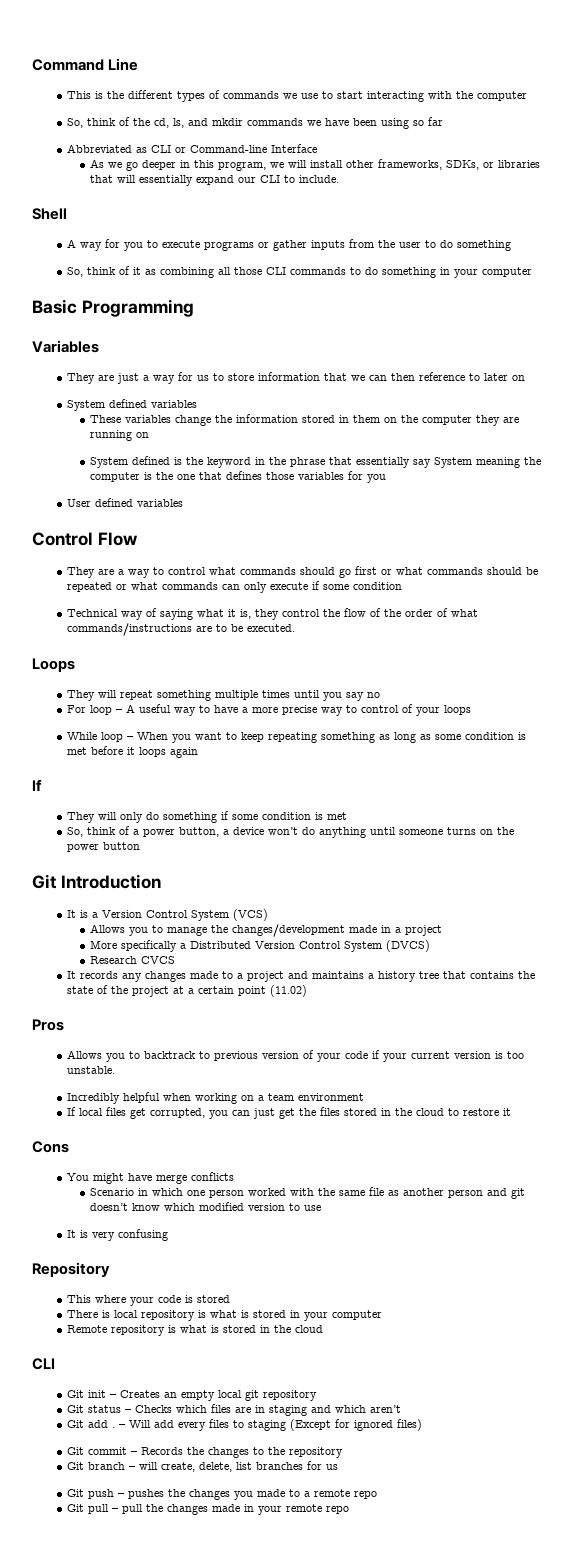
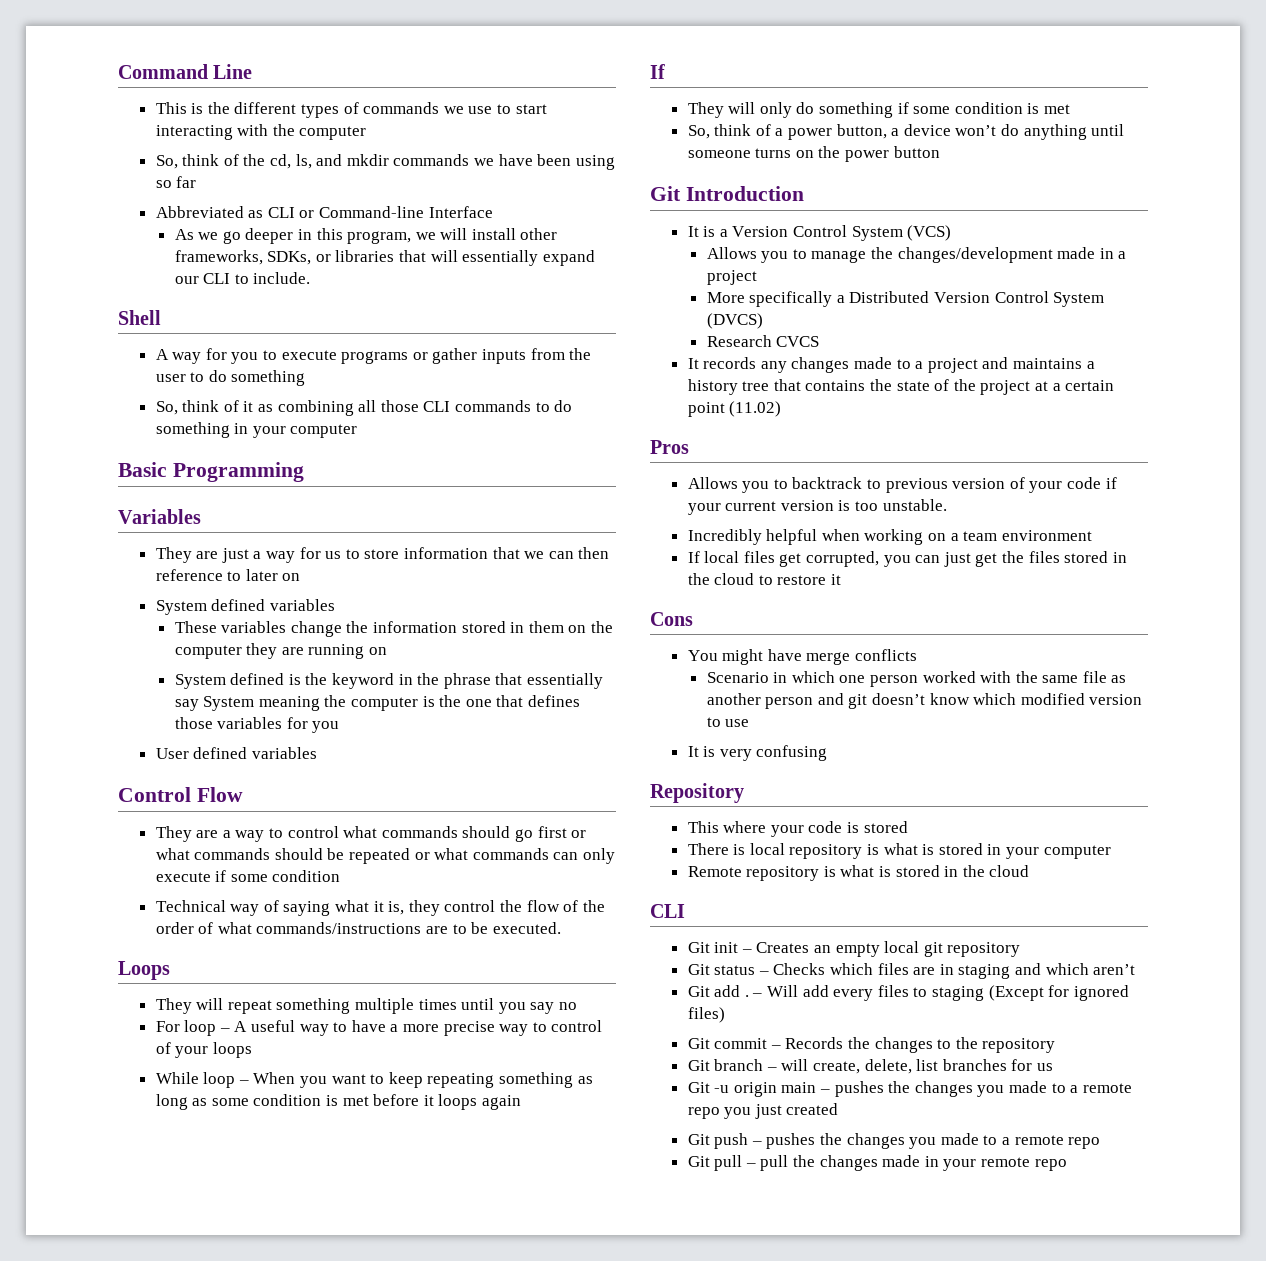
(339, 1467) none -> [687,1081,1132,1097] [687,1103,839,1119] // Git -u origin main – pushes the changes you made to a remote repo you just created

